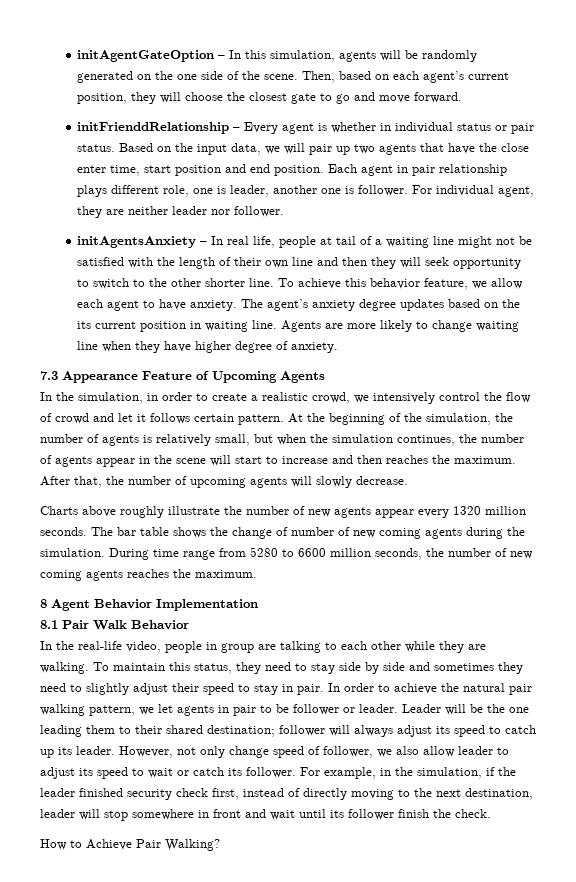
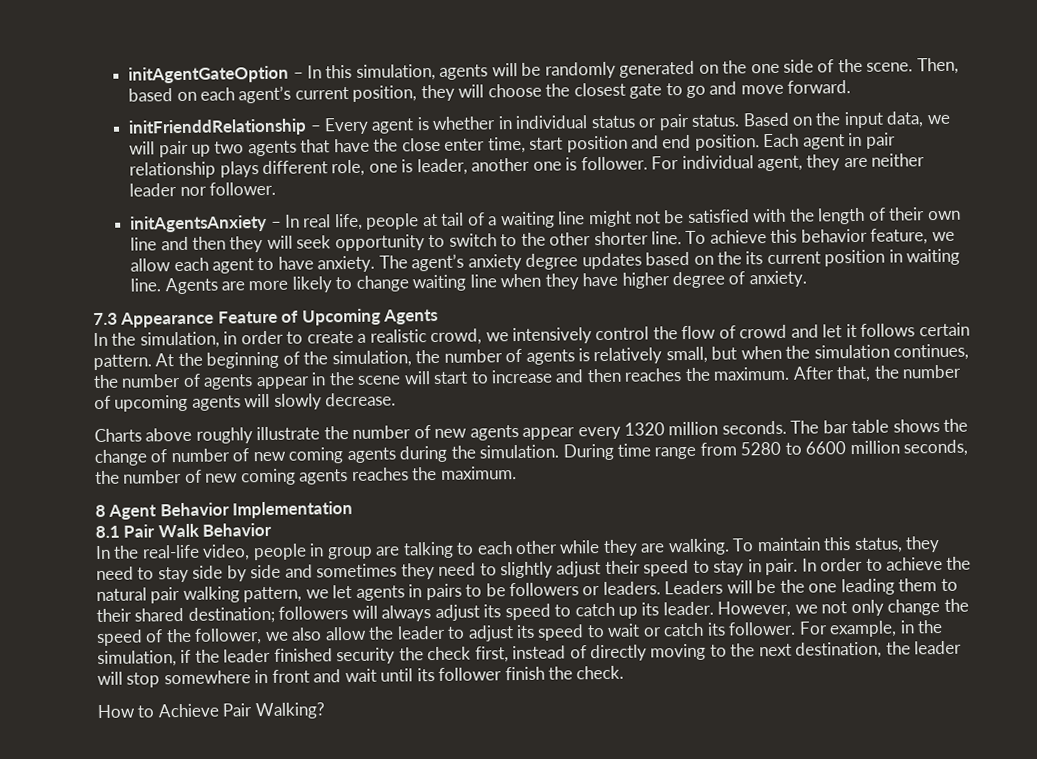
[233,705,256,716] pair -> [425,583,462,601] pairs
[293,704,441,715] follower or leader. Leader -> [509,580,724,597] followers or leaders. Leaders
[279,725,325,736] follower -> [278,606,349,620] followers
(173, 752) none -> [794,604,818,614] we
(269, 752) none -> [943,598,969,612] the
(320, 750) none -> [165,628,192,643] the
(455, 751) none -> [368,626,395,640] the
(172, 794) none -> [398,647,424,661] the
(533, 794) none -> [885,641,911,655] the

